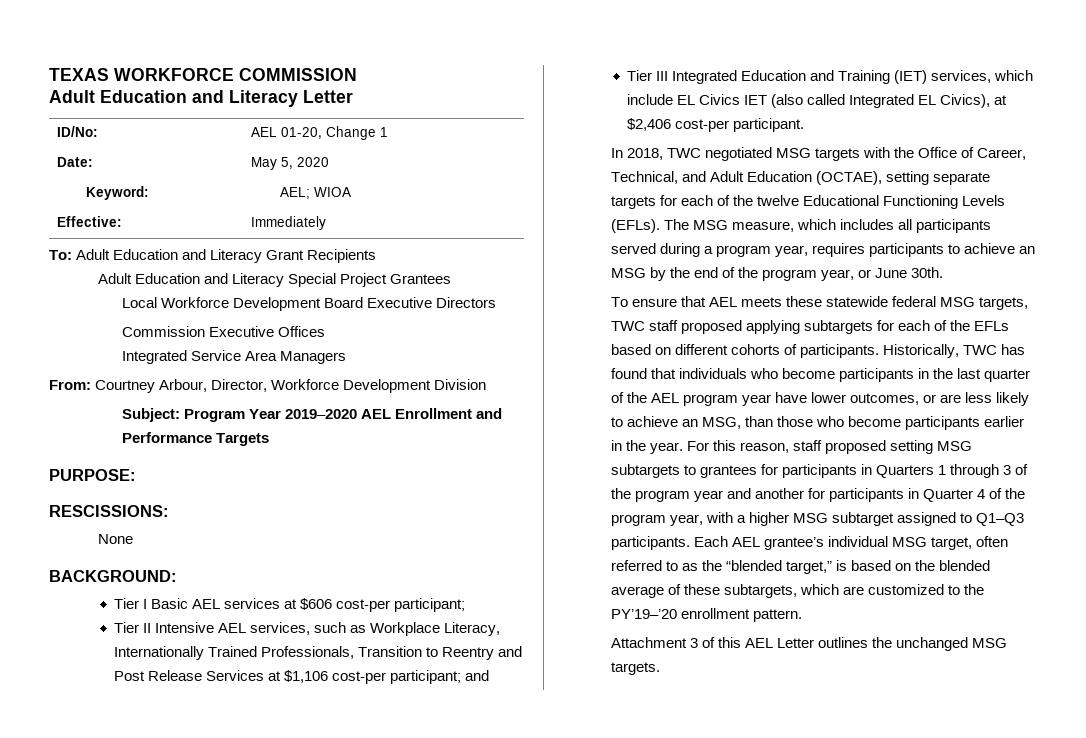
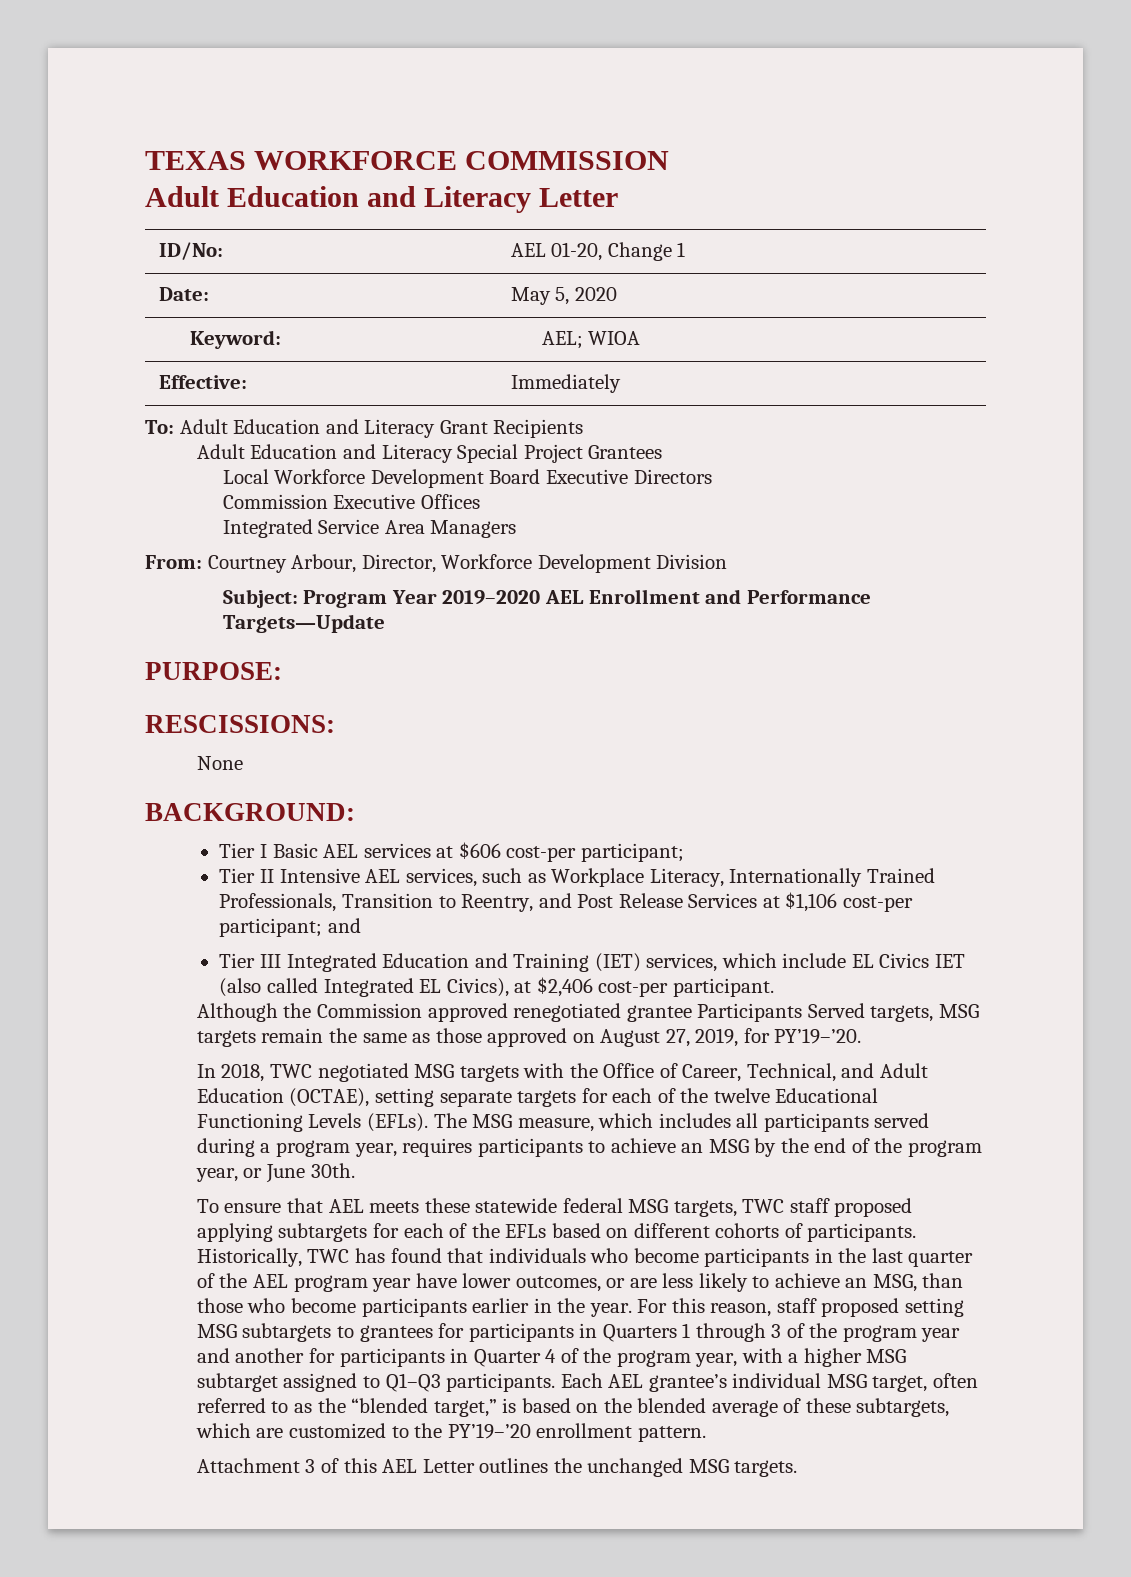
[215,433,269,446] Targets -> [222,614,385,633] Targets—Update
[442,647,495,660] Reentry -> [461,894,534,912] Reentry,
(805, 125) none -> [196,1003,979,1022] [196,1028,862,1047] // Although the Commission approved renegotiated grantee Participants Served targets, MSG targets remain the same as those approved on August 27, 2019, for PY’19–’20.

